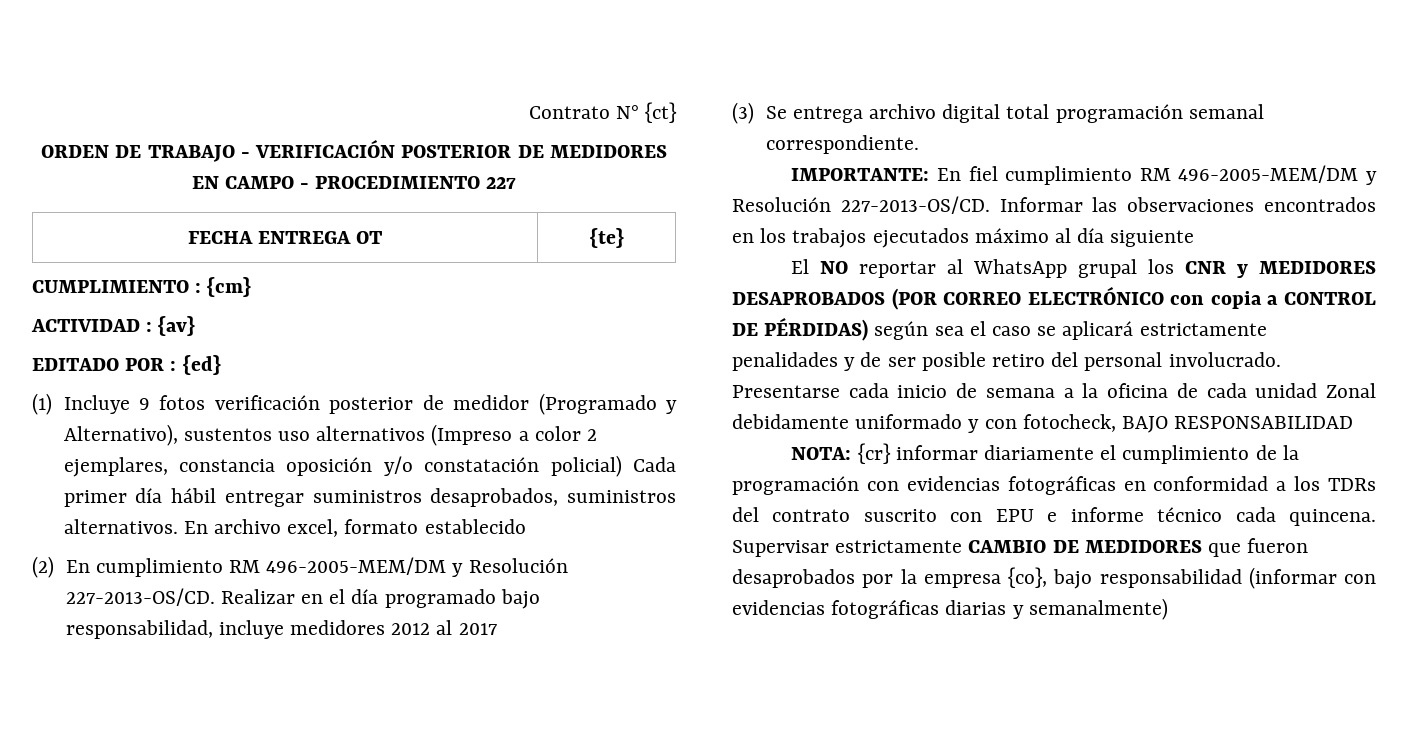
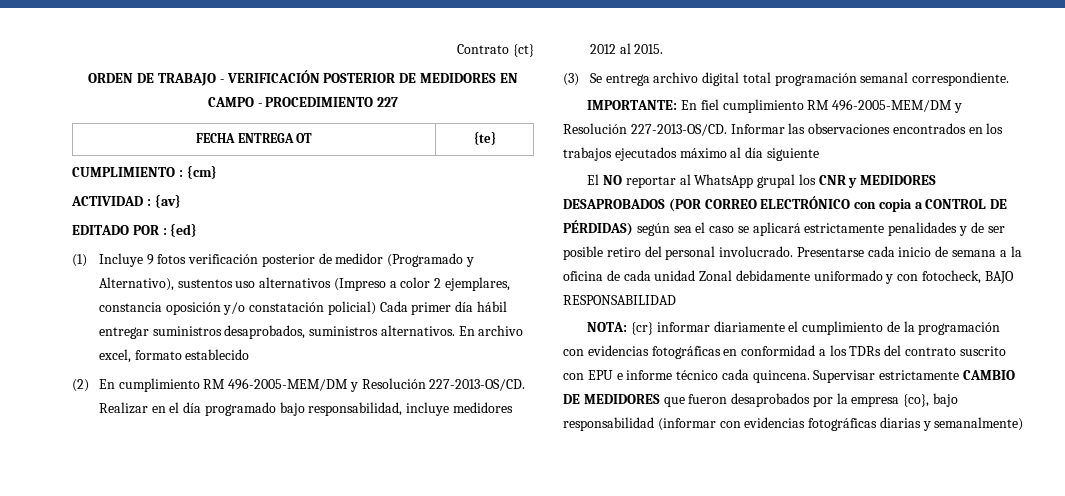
[615,105,639,119] N° -> (510, 49) none
[458,623,497,635] 2017 -> [634,44,664,54] 2015.

